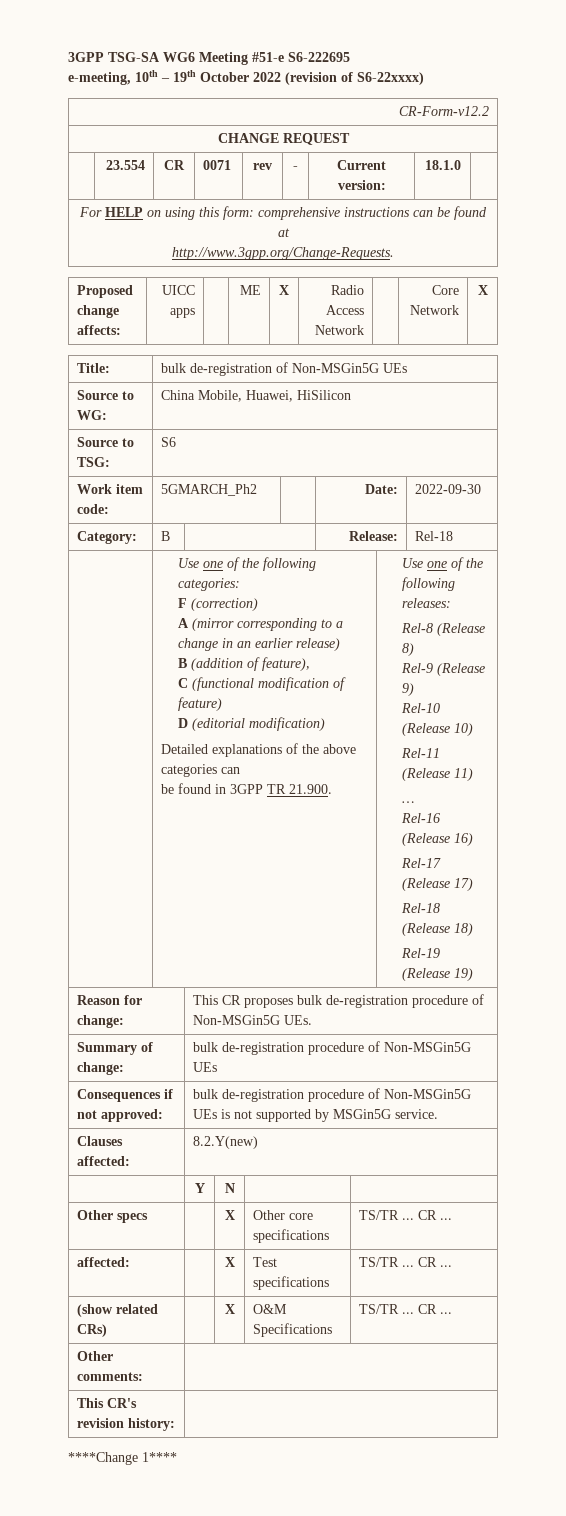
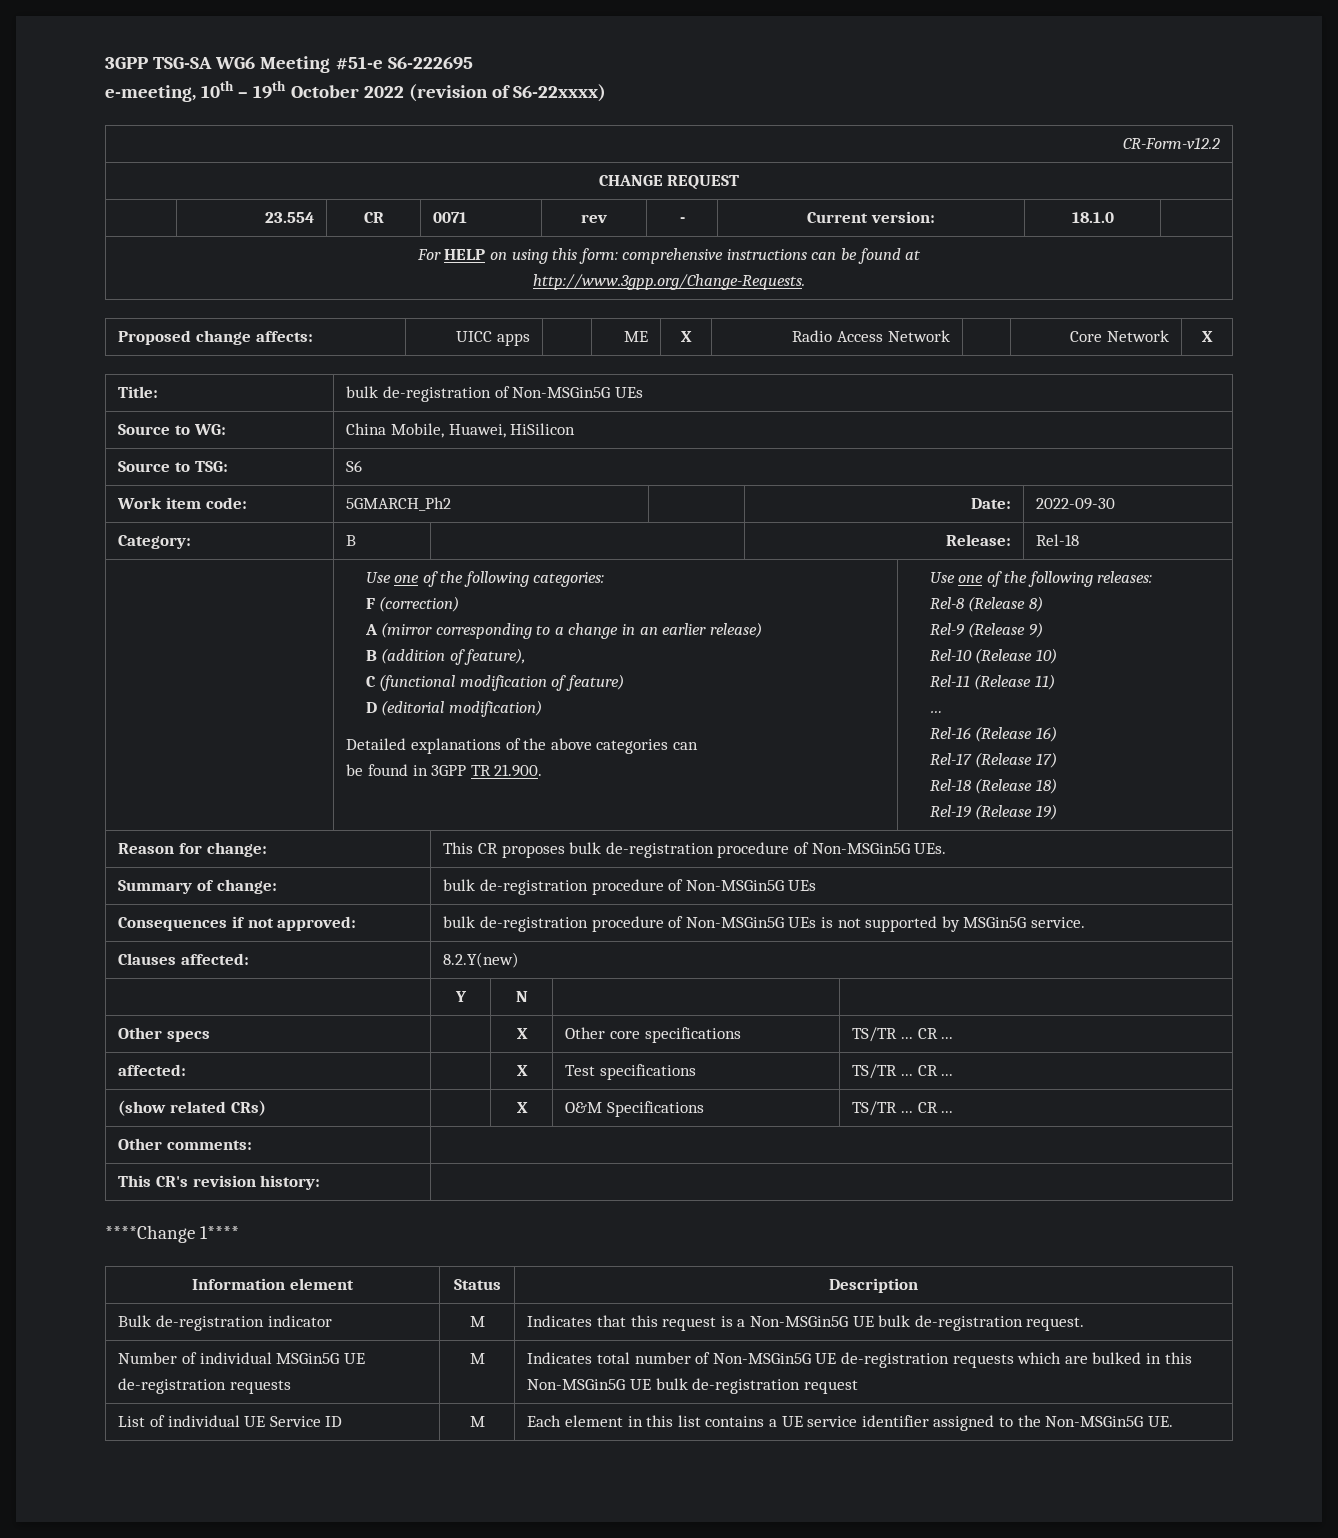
(177, 1457) none -> [192,1278,354,1290] [453,1279,501,1290] [829,1278,918,1293] [118,1315,332,1331] [469,1316,485,1327] [527,1315,1085,1331] [118,1352,365,1364] [118,1378,292,1394] [469,1353,485,1364] [527,1352,1192,1368] [527,1378,858,1394] [118,1415,343,1427] [469,1416,485,1427] [527,1415,1173,1431] // Information element | Status | Description // Bulk de-registration indicator | M | Indicates that this request is a Non-MSGin5G UE bulk de-registration request. // Number of individual MSGin5G UE de-registration requests | M | Indicates total number of Non-MSGin5G UE de-registration requests which are bulked in this Non-MSGin5G UE bulk de-registration request // List of individual UE Service ID | M | Each element in this list contains a UE service identifier assigned to the Non-MSGin5G UE.

